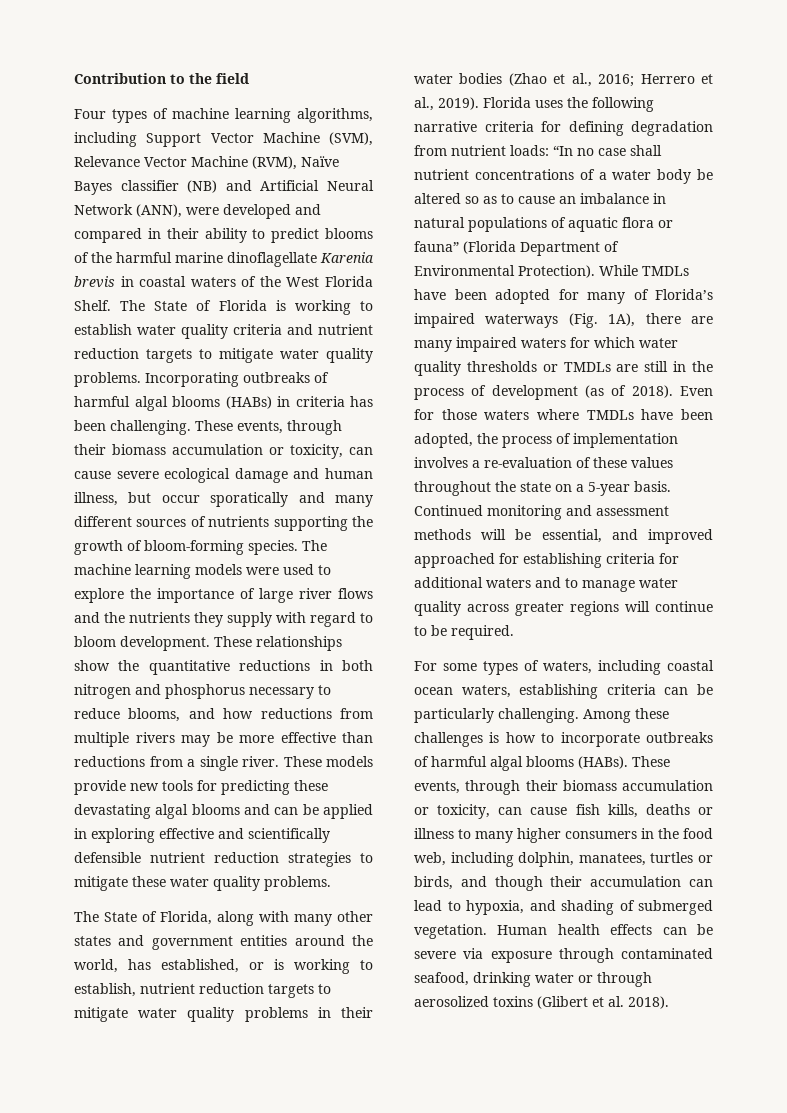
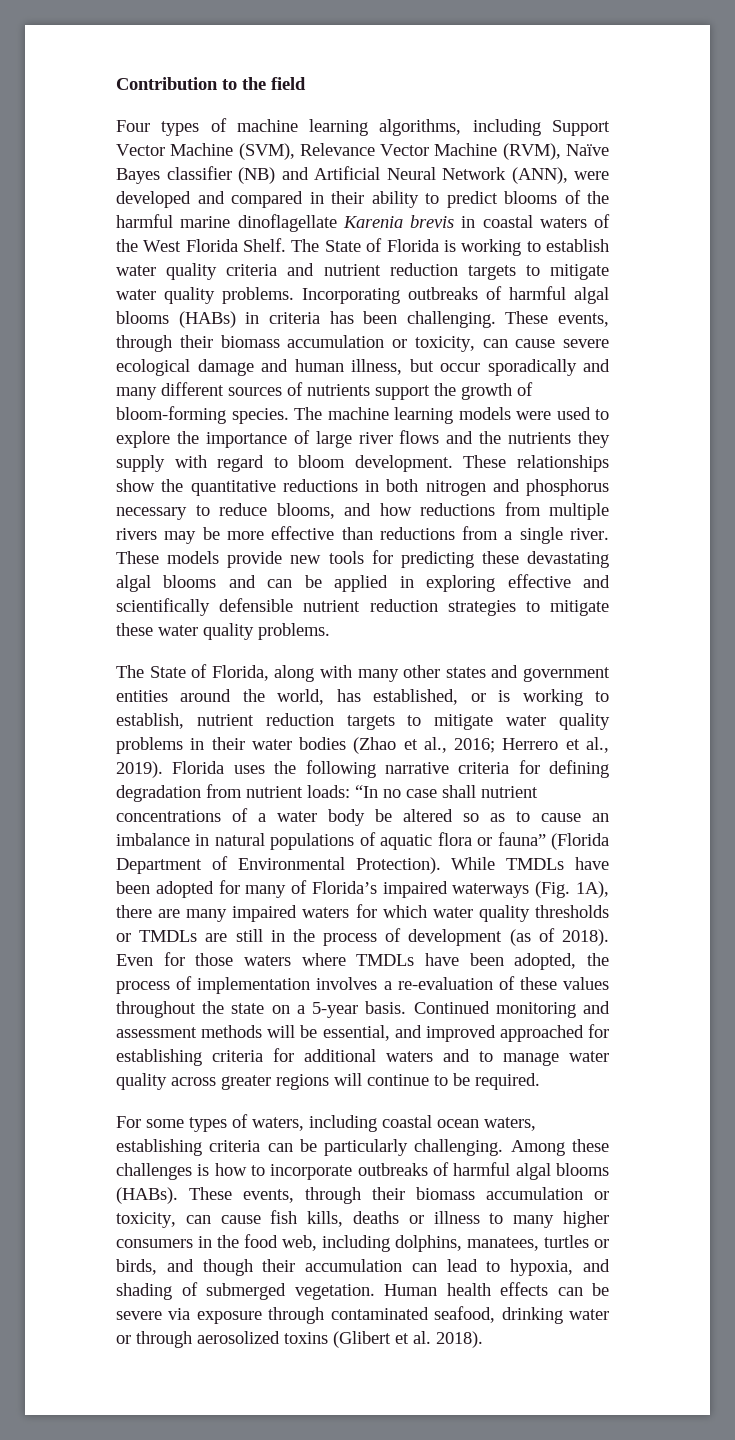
[210,492,289,507] sporatically -> [487,359,577,376] sporadically
[273,516,348,531] supporting -> [375,385,430,400] support
[518,852,575,867] dolphin, -> [395,1235,462,1252] dolphins,

